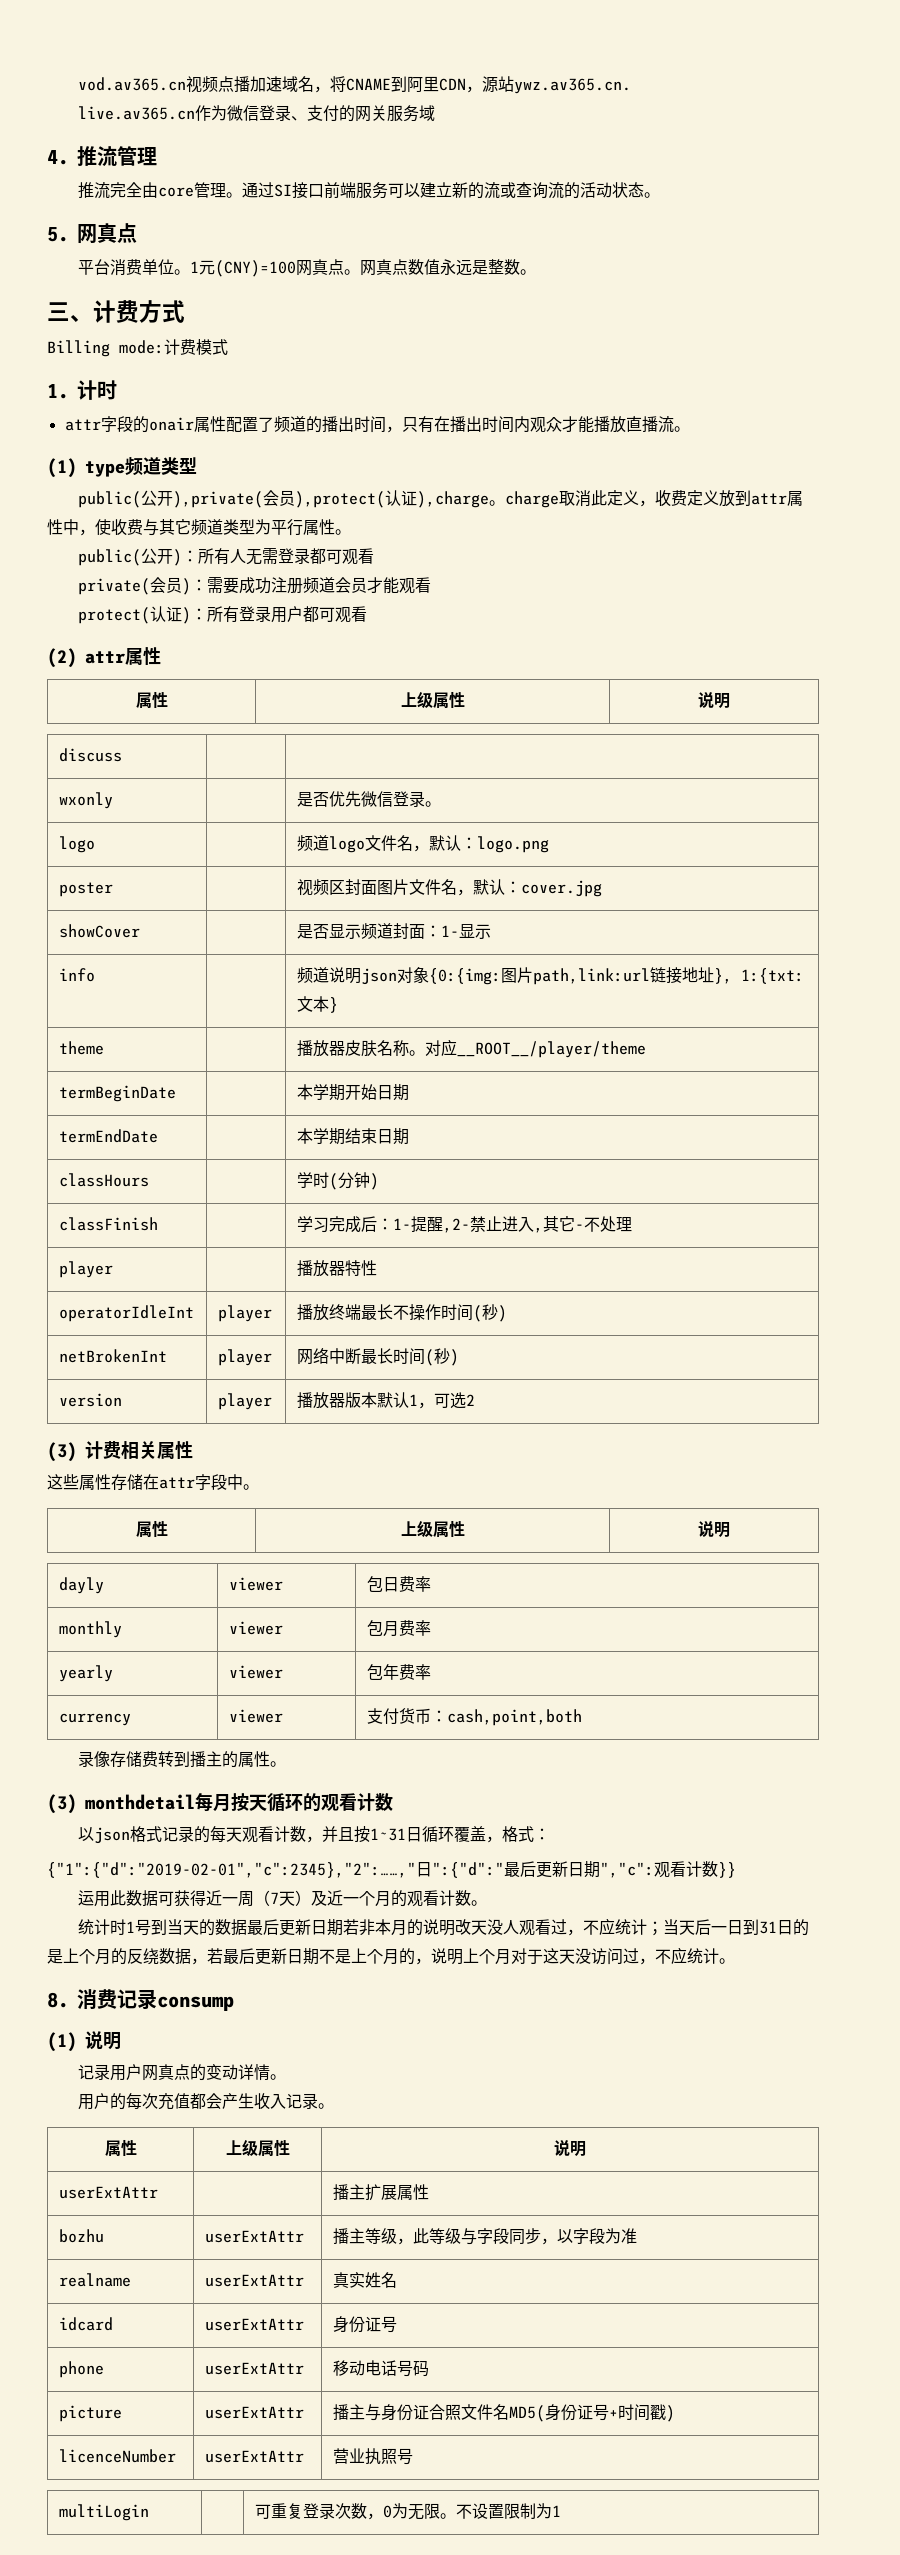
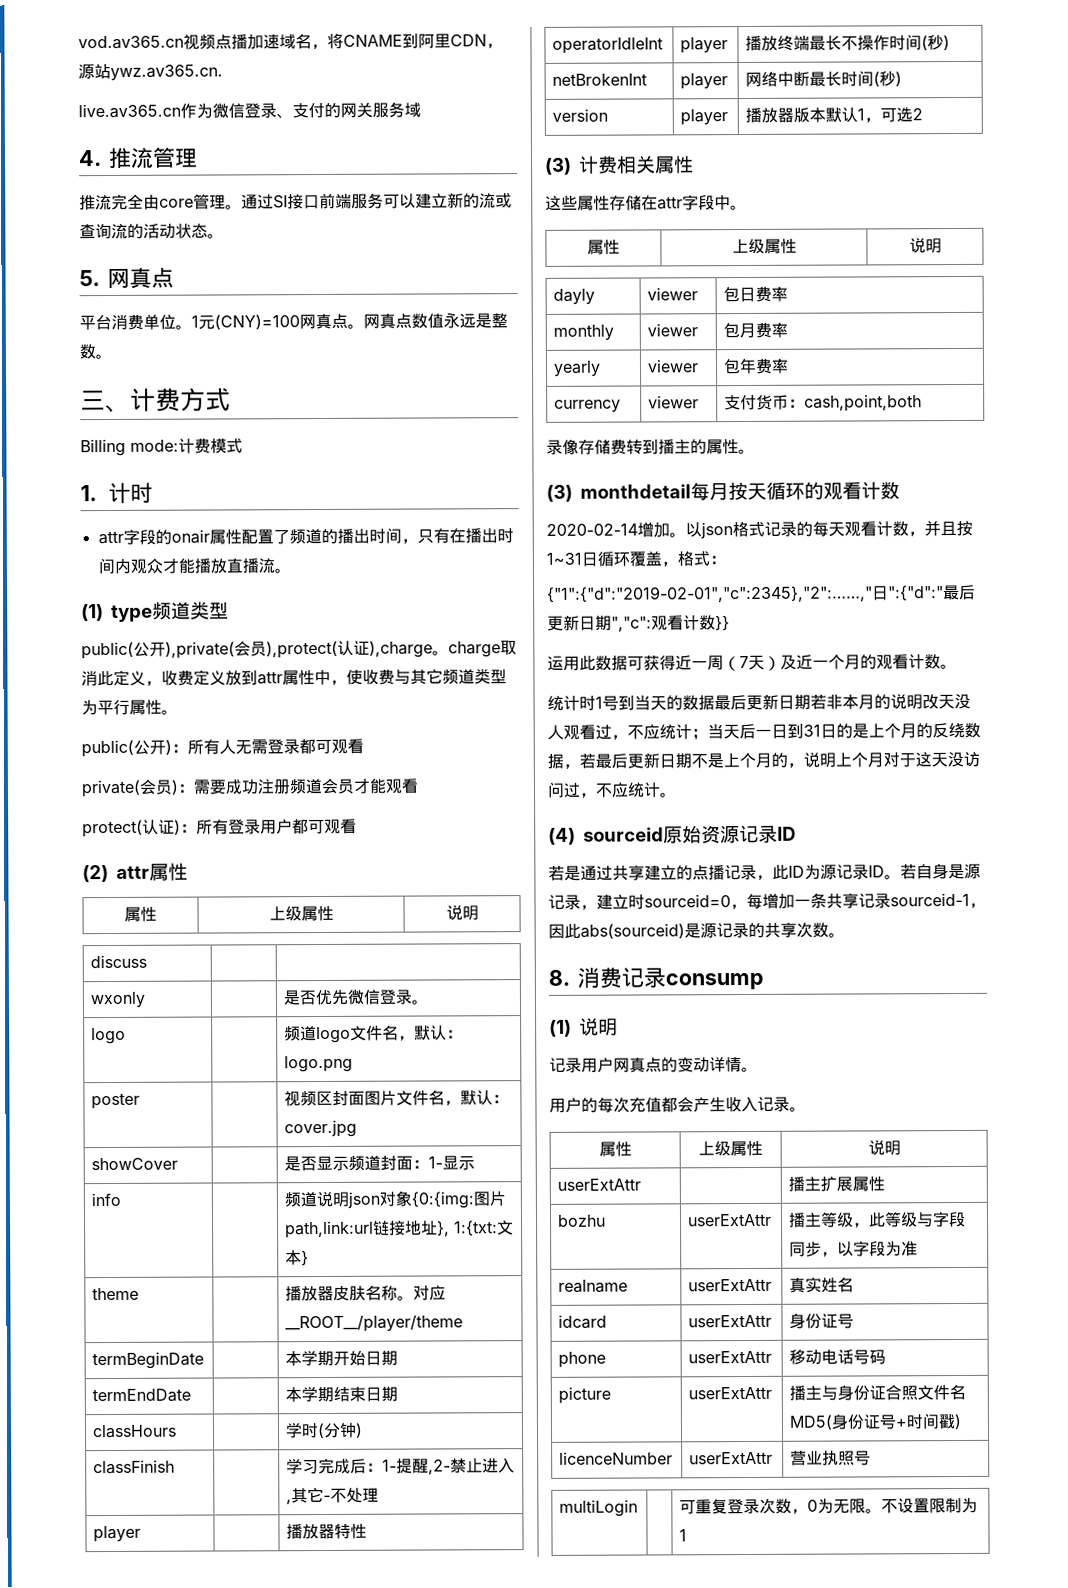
(393, 1802) none -> [546,521,686,538] 2020-02-14增加。
(735, 1961) none -> [548,824,796,845] [548,863,981,881] [548,892,986,910] [548,921,845,939] // (4) sourceid原始资源记录ID // 若是通过共享建立的点播记录，此ID为源记录ID。若自身是源记录，建立时sourceid=0，每增加一条共享记录sourceid-1，因此abs(sourceid)是源记录的共享次数。

